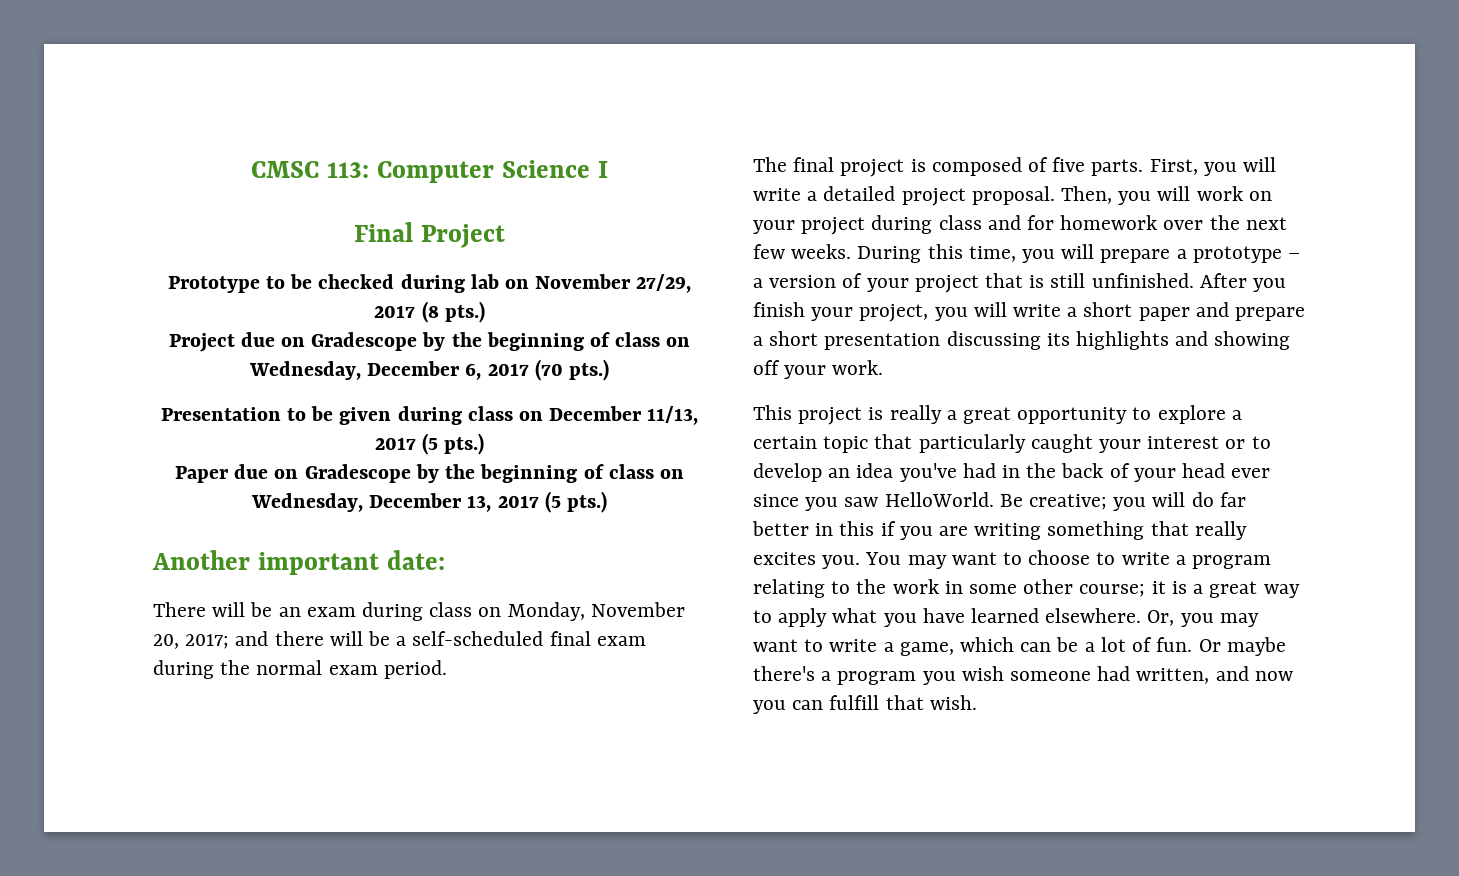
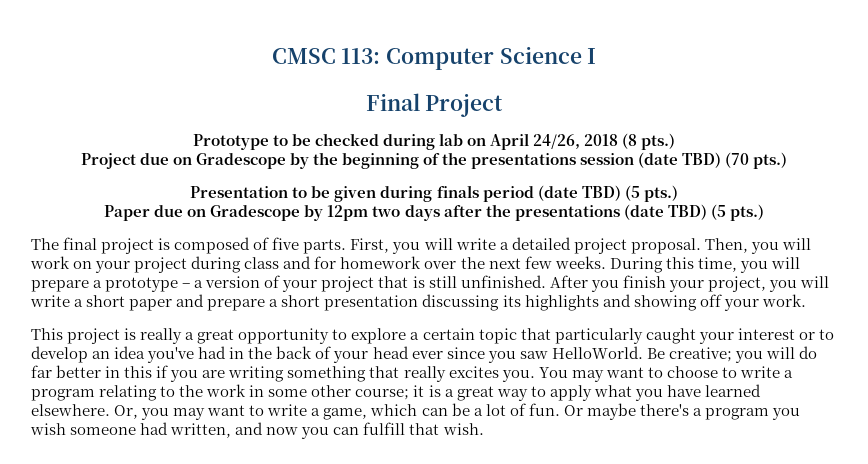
[535,274,692,293] [374,305,416,318] November 27/29, 2017 -> [490,133,619,150] April 24/26, 2018
[615,332,691,347] [248,361,529,380] class on Wednesday, December 6, 2017 -> [442,152,722,169] the presentations session (date TBD)
[467,406,699,425] [374,437,416,450] class on December 11/13, 2017 -> [436,185,621,202] finals period (date TBD)
[445,464,684,483] [250,491,608,513] [152,550,445,575] [153,602,685,621] [153,631,646,649] [153,660,447,679] the beginning of class on Wednesday, December 13, 2017 (5 pts.) // Another important date: // There will be an exam during class on Monday, November 20, 2017; and there will be a self-scheduled final exam during the normal exam period. -> [327,204,764,221] 12pm two days after the presentations (date TBD) (5 pts.)

